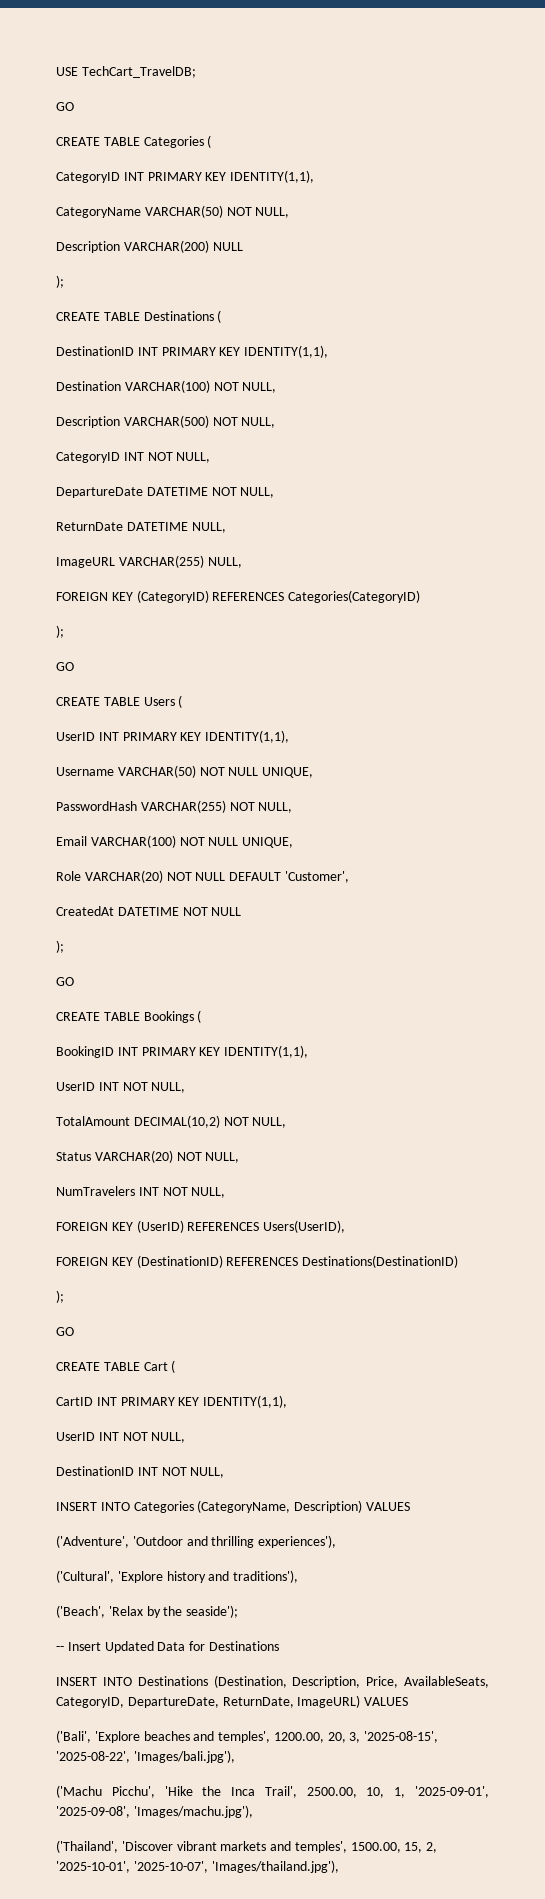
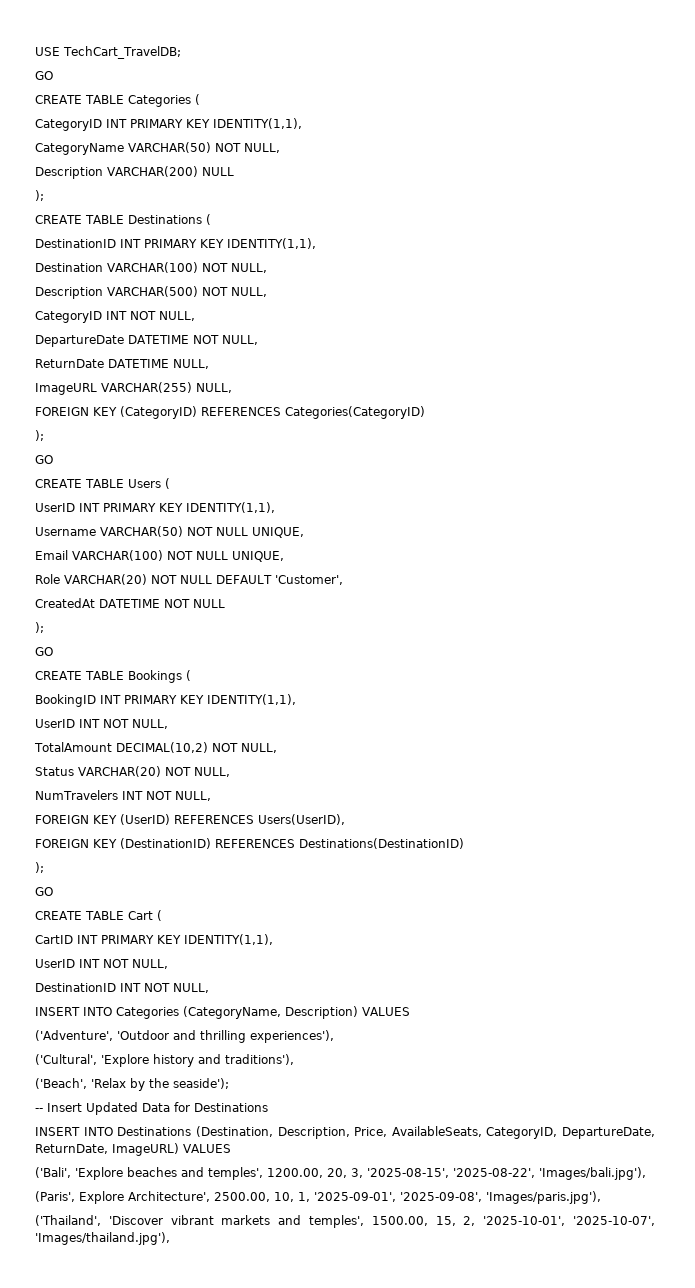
[56,800,293,813] // PasswordHash VARCHAR(255) NOT NULL, -> (304, 532) none
[56,1785,297,1798] ('Machu Picchu', 'Hike the Inca Trail', -> [35,1191,210,1204] (Paris', Explore Architecture',
[133,1805,253,1818] 'Images/machu.jpg'), -> [486,1191,601,1204] 'Images/paris.jpg'),

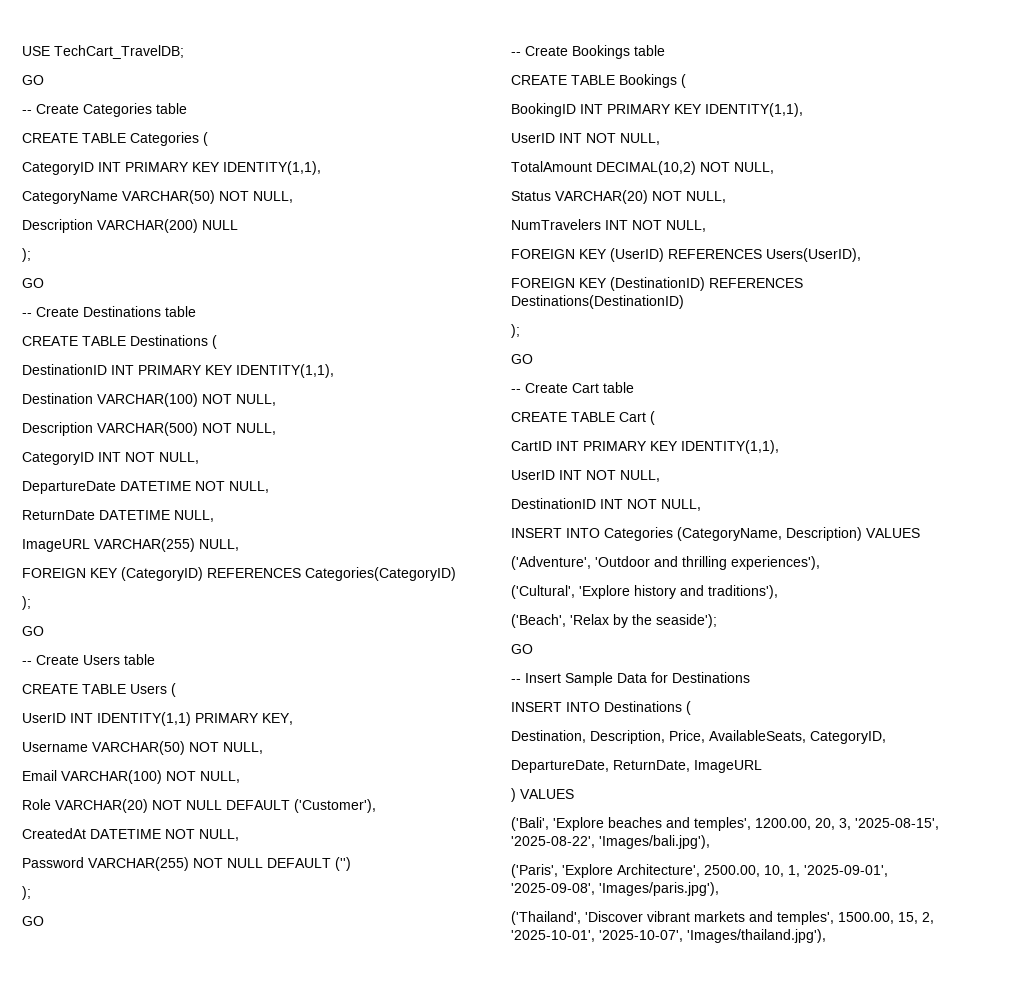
(53, 75) none -> [22,103,187,117] // -- Create Categories table
(44, 195) none -> [22,278,44,288] [22,306,196,317] // GO // -- Create Destinations table
(53, 459) none -> [22,654,155,665] // -- Create Users table
[103,502,275,513] PRIMARY KEY IDENTITY(1,1), -> [97,712,293,726] IDENTITY(1,1) PRIMARY KEY,
[216,527,304,538] NULL UNIQUE, -> [223,742,263,754] NULL,
[196,551,284,562] NULL UNIQUE, -> [200,771,240,783] NULL,
[274,575,343,585] 'Customer', -> [294,799,376,813] ('Customer'),
[193,599,225,608] [35,622,44,633] [35,647,53,656] NULL // ); // GO -> [199,829,239,841] [22,857,351,871] [22,886,31,900] [22,916,44,926] [511,45,665,59] NULL, // Password VARCHAR(255) NOT NULL DEFAULT ('') // ); // GO // -- Create Bookings table
(53, 891) none -> [511,382,634,393] // -- Create Cart table
(229, 1083) none -> [511,644,533,654] // GO
[86,1102,138,1115] Updated -> [565,672,613,686] Sample
[195,1126,273,1137] (Destination, -> [686,701,691,715] [511,730,586,743] ( // Destination,
(558, 1133) none -> (886, 737) //
[112,1143,179,1156] ImageURL) -> [694,760,762,773] [511,788,516,802] ImageURL // )
[35,1191,124,1204] (Paris', Explore -> [511,864,613,878] ('Paris', 'Explore

